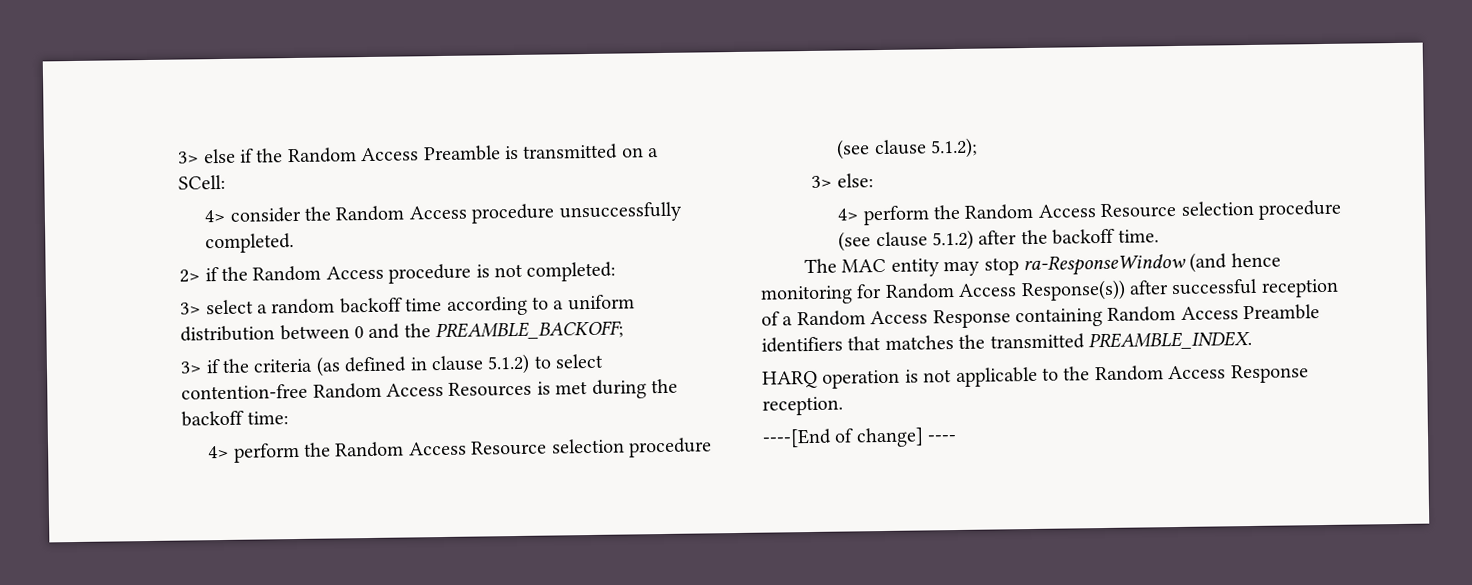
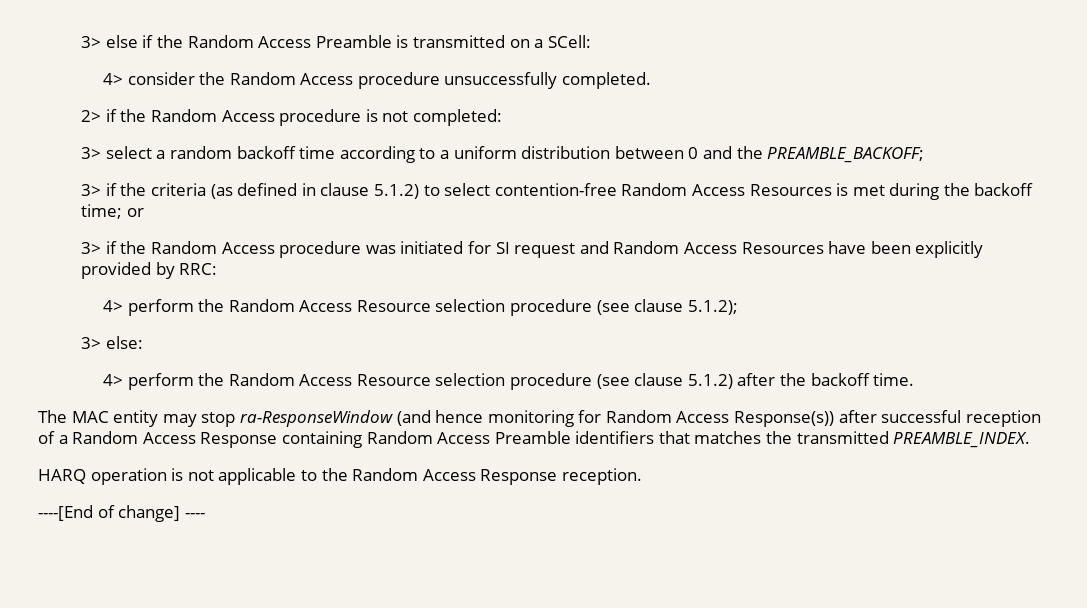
[246,411,289,425] time: -> [81,204,144,219] [81,241,984,258] [81,262,218,279] time; or // 3> if the Random Access procedure was initiated for SI request and Random Access Resources have been explicitly provided by RRC:

